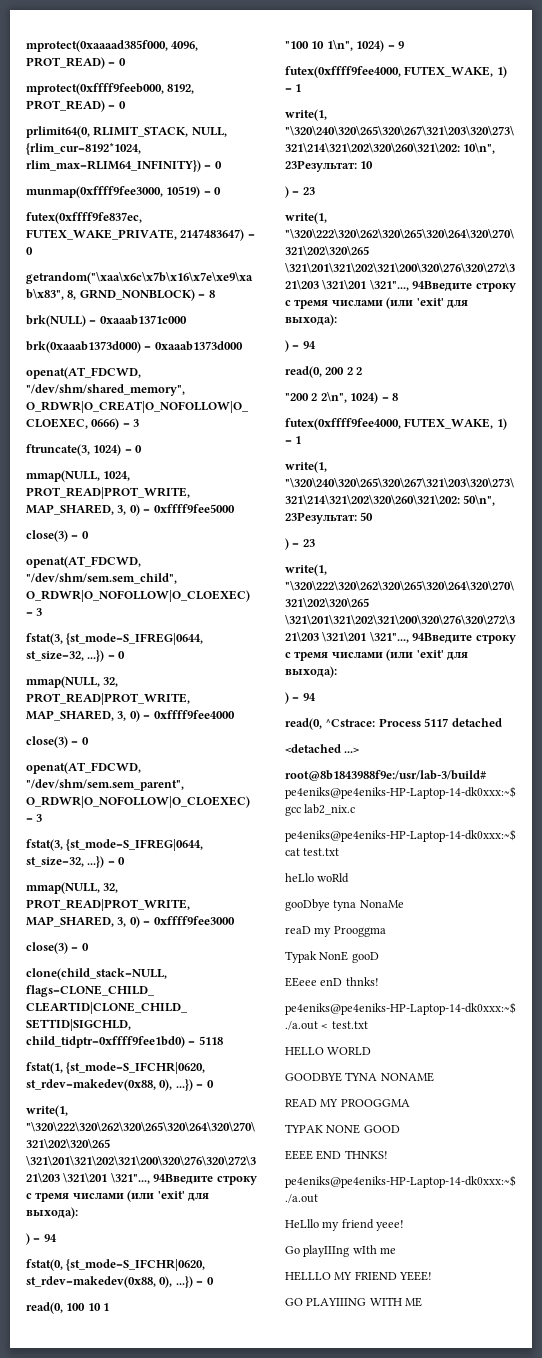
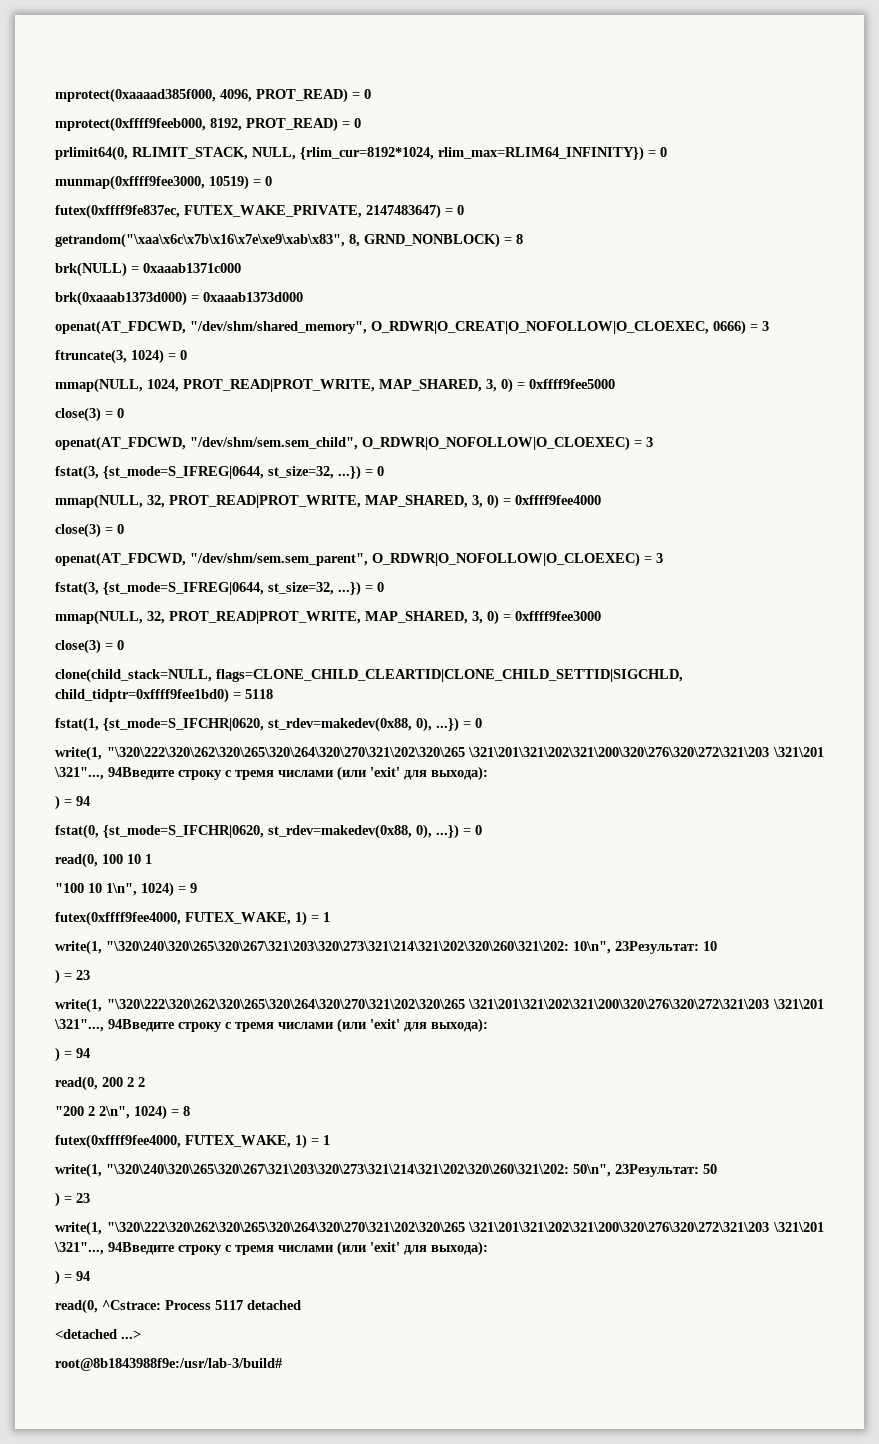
[285,786,516,799] [285,804,356,816] [285,829,516,842] [285,848,340,856] [285,873,350,883] [285,899,404,911] [285,926,386,937] [285,951,379,963] [285,977,379,987] [285,1002,516,1015] [285,1021,368,1030] [285,1046,372,1056] [285,1072,434,1082] [285,1098,410,1108] [285,1124,400,1134] [285,1150,388,1160] [285,1175,516,1188] [285,1194,318,1203] [285,1219,405,1231] [285,1245,397,1257] [285,1271,433,1281] [285,1297,423,1307] pe4eniks@pe4eniks-HP-Laptop-14-dk0xxx:~$ gcc lab2_nix.c // pe4eniks@pe4eniks-HP-Laptop-14-dk0xxx:~$ cat test.txt // heLlo woRld // gooDbye tyna NonaMe // reaD my Prooggma // Typak NonE gooD // EEeee enD thnks! // pe4eniks@pe4eniks-HP-Laptop-14-dk0xxx:~$ ./a.out < test.txt // HELLO WORLD // GOODBYE TYNA NONAME // READ MY PROOGGMA // TYPAK NONE GOOD // EEEE END THNKS! // pe4eniks@pe4eniks-HP-Laptop-14-dk0xxx:~$ ./a.out // HeLllo my friend yeee! // Go playIIIng wIth me // HELLLO MY FRIEND YEEE! // GO PLAYIIING WITH ME -> (283, 1364) none

